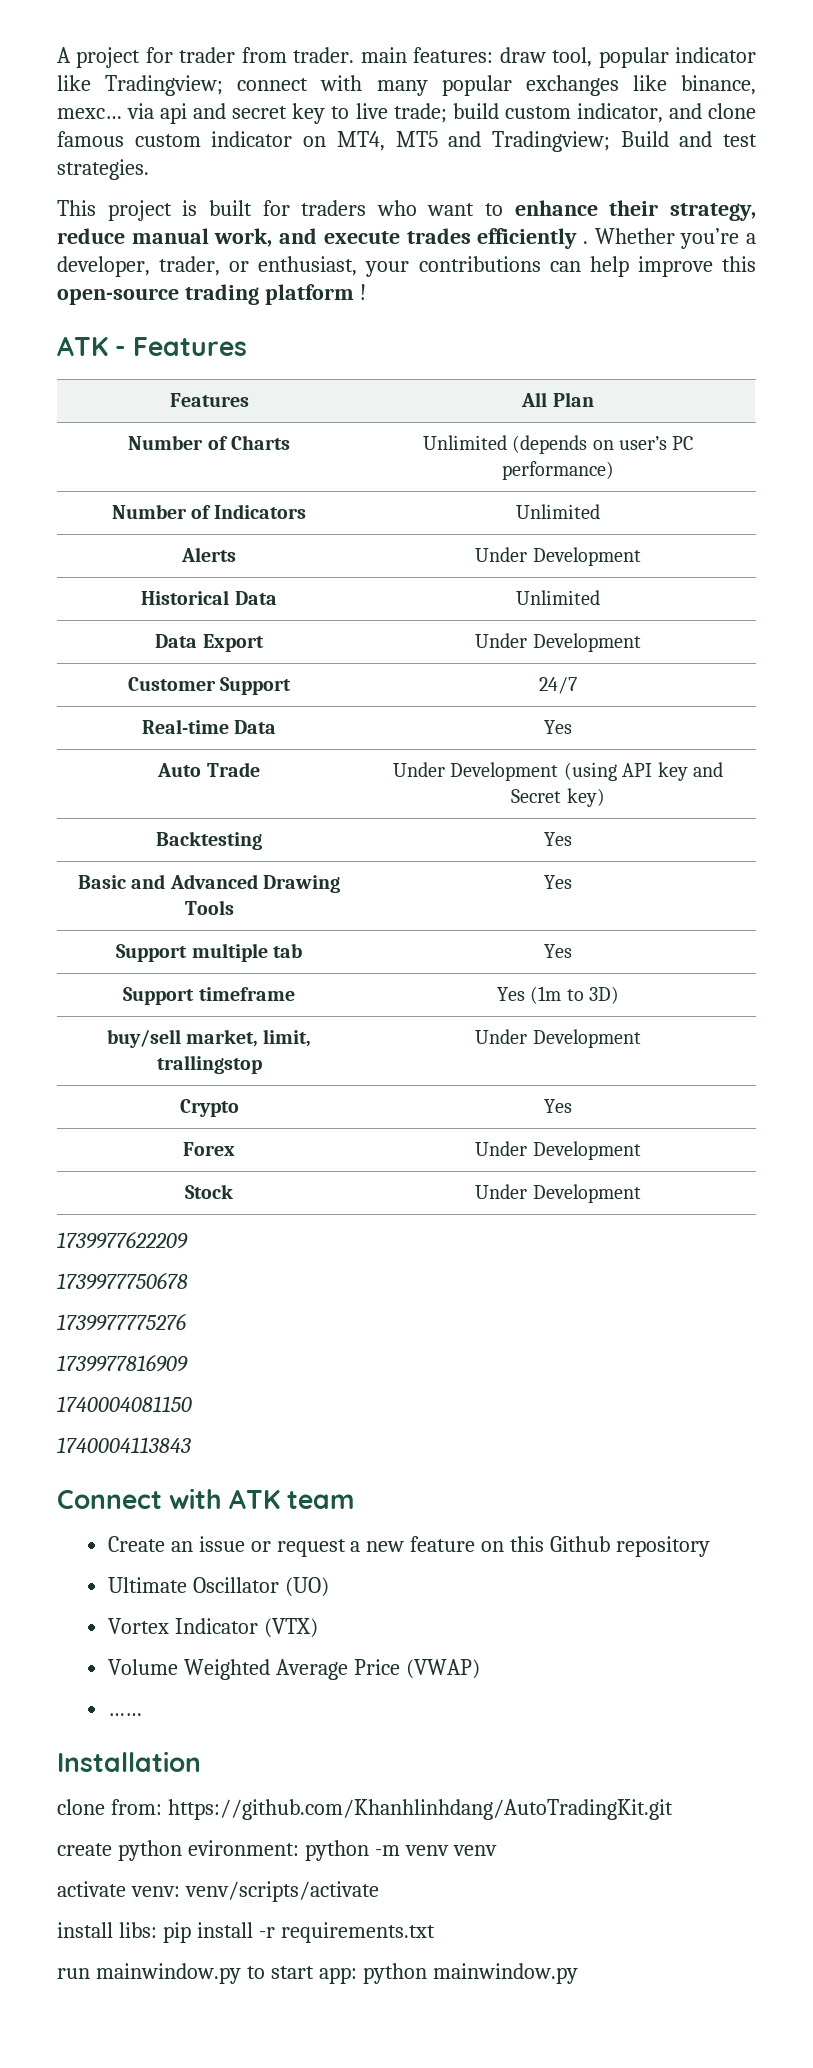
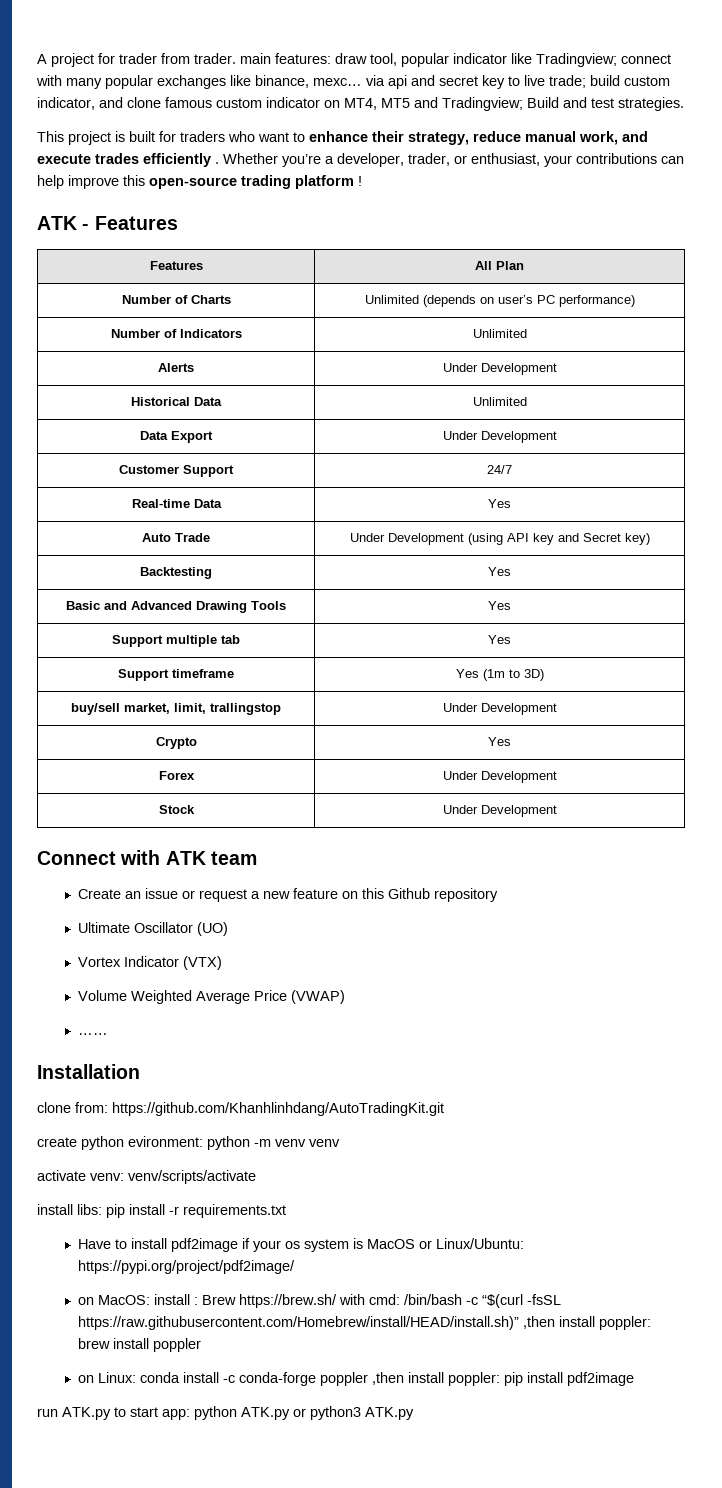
[57,1231,188,1249] [57,1272,188,1290] [57,1313,186,1331] [57,1354,188,1372] [57,1396,192,1412] [57,1437,191,1453] // 1739977622209 // 1739977750678 // 1739977775276 // 1739977816909 // 1740004081150 // 1740004113843 -> (557, 811) none
(435, 1932) none -> [78,1238,525,1252] [78,1260,296,1274] [78,1294,562,1308] [78,1316,652,1330] [78,1338,202,1352] [78,1372,635,1386] // Have to install pdf2image if your os system is MacOS or Linux/Ubuntu: https://pypi.org/project/pdf2image/ // on MacOS: install : Brew https://brew.sh/ with cmd: /bin/bash -c “$(curl -fsSL https://raw.githubusercontent.com/Homebrew/install/HEAD/install.sh)” ,then install poppler: brew install poppler // on Linux: conda install -c conda-forge poppler ,then install poppler: pip install pdf2image
[95,1963,241,1984] mainwindow.py -> [62,1407,111,1420] ATK.py
[432,1963,578,1984] mainwindow.py -> [241,1406,414,1420] ATK.py or python3 ATK.py

